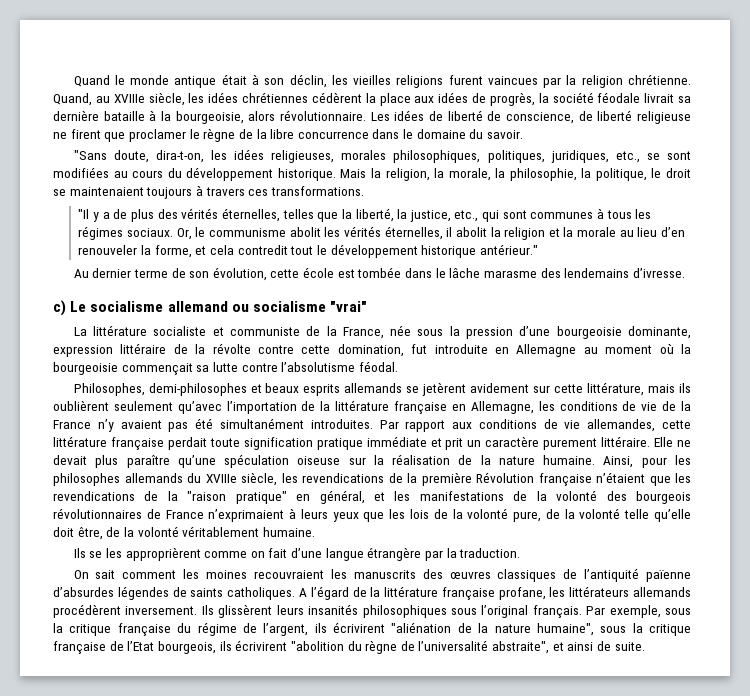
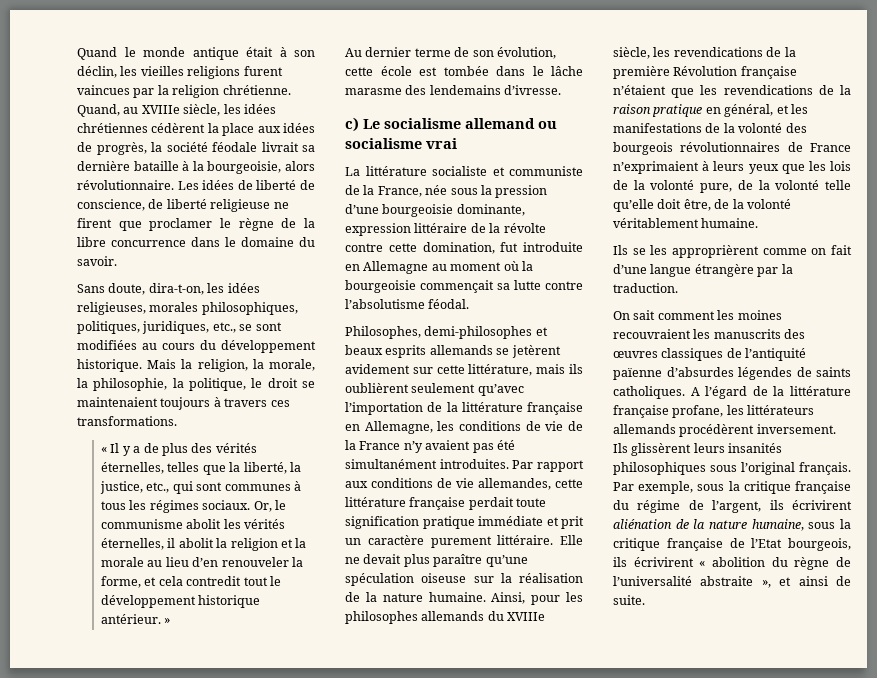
[73,150,107,160] "Sans -> [77,284,105,293] Sans
[78,209,90,219] "Il -> [101,443,120,453] « Il
[479,244,538,255] antérieur." -> [101,614,171,624] antérieur. »
[330,301,368,312] "vrai" -> [426,138,457,149] vrai
[187,491,287,504] "raison pratique" -> [613,104,703,117] raison pratique
[391,622,594,636] "aliénation de la nature humaine", -> [613,519,804,531] aliénation de la nature humaine,
[290,641,344,651] "abolition -> [699,557,765,567] « abolition
[492,641,550,654] abstraite", -> [700,576,771,588] abstraite »,

